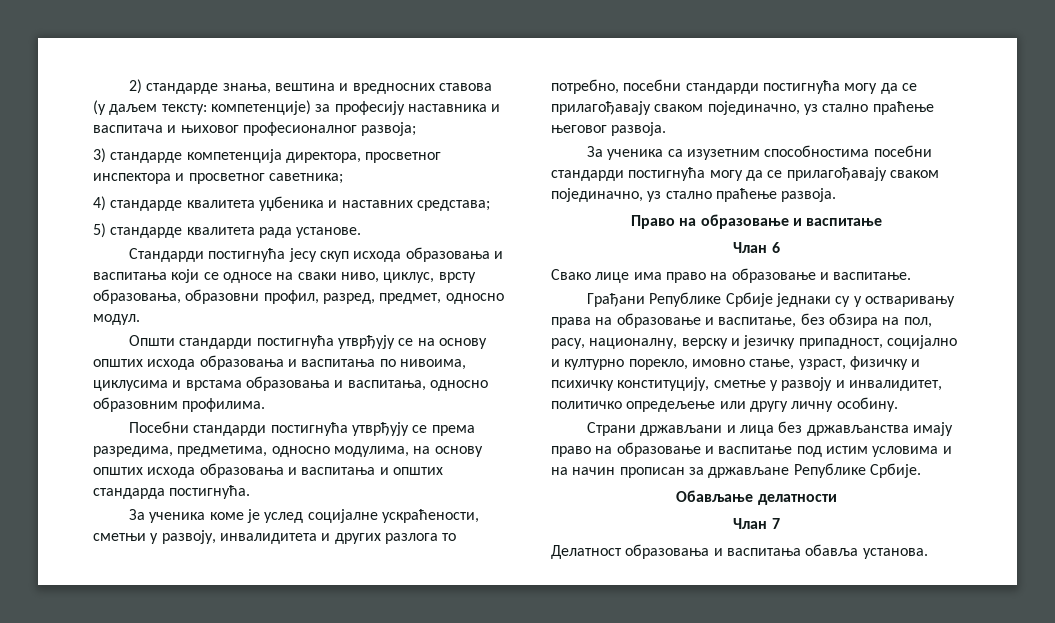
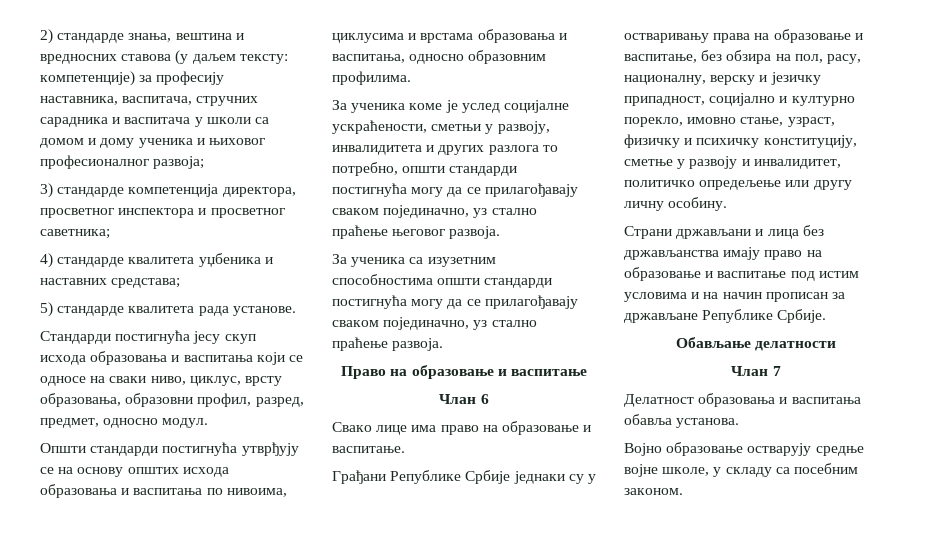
[407,104,501,112] [93,125,163,133] наставника и васпитача -> [40,96,259,106] [40,117,269,127] [40,138,193,148] наставника, васпитача, стручних сарадника и васпитача у школи са домом и дому ученика
[129,421,475,436] [93,446,483,457] [93,463,443,478] [93,485,251,499] // Посебни стандарди постигнућа утврђују се према разредима, предметима, односно модулима, на основу општих исхода образовања и васпитања и општих стандарда постигнућа. -> (411, 78) none
[623,79,682,91] посебни -> [402,166,446,173] општи
[873,145,932,157] посебни -> [437,278,481,285] општи
(928, 553) none -> [624,442,864,456] [624,463,858,477] [624,488,683,495] // Војно образовање остварују средње војне школе, у складу са посебним законом.

